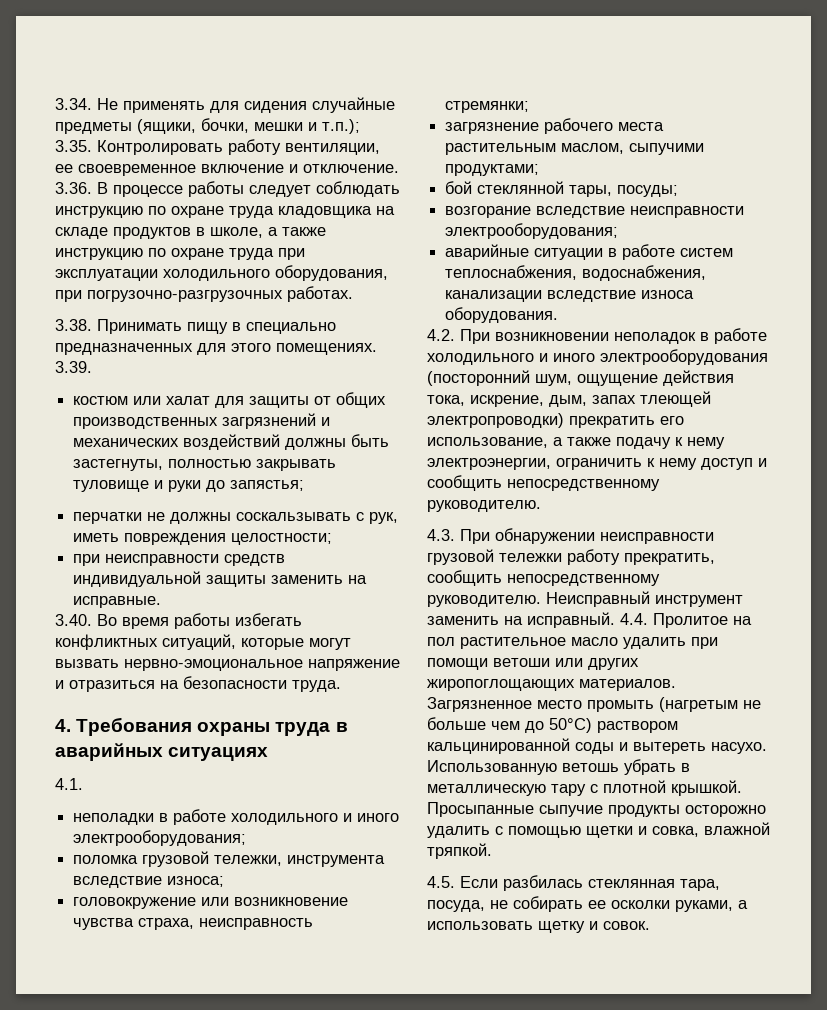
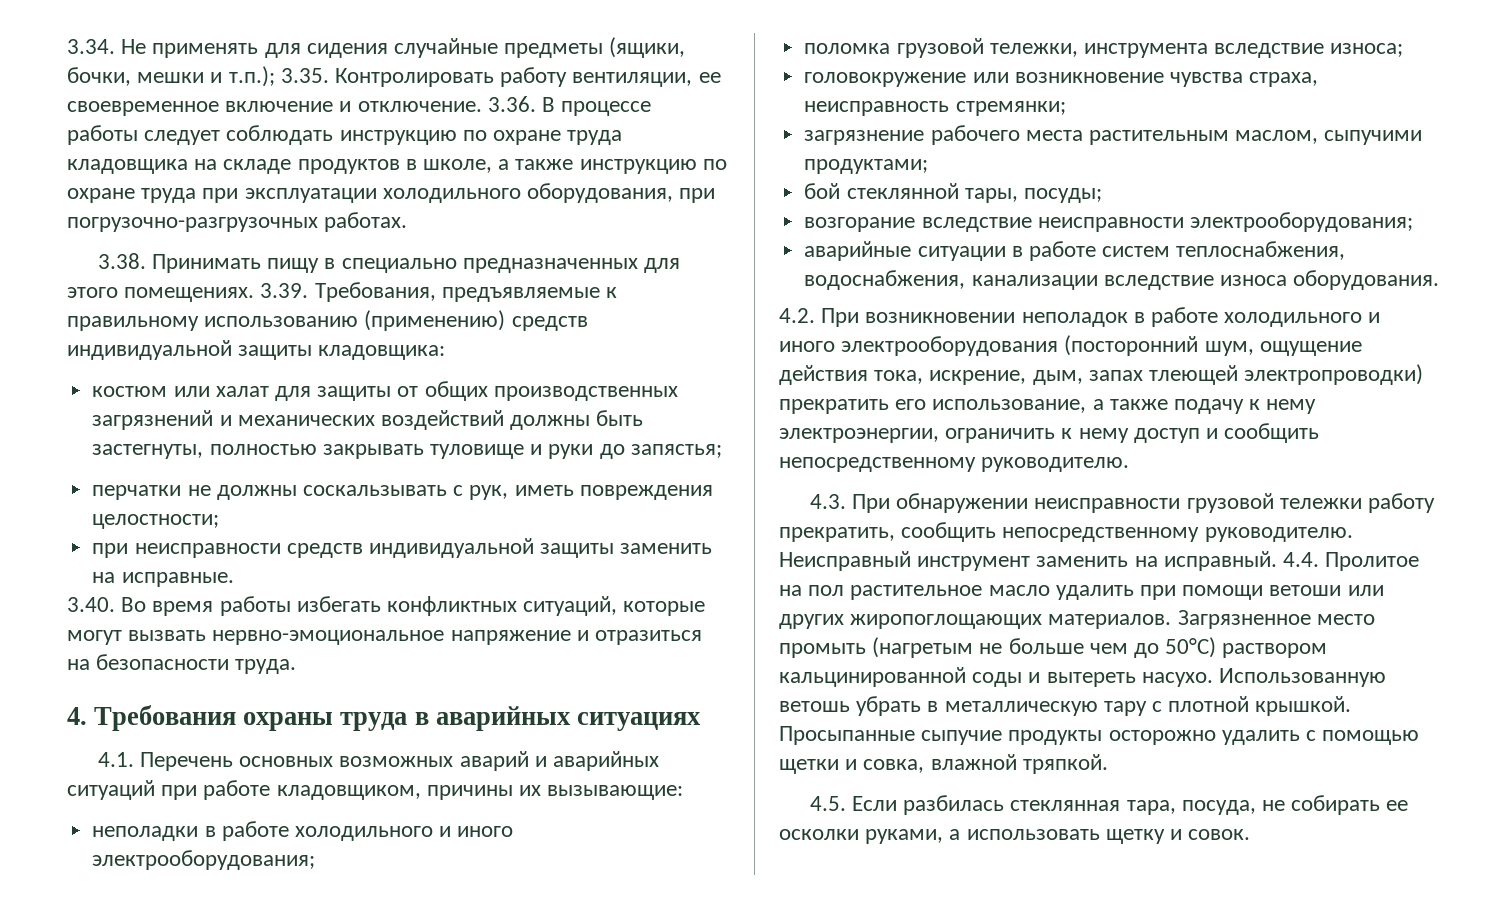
(92, 367) none -> [314,282,618,302] [67,310,588,331] [67,340,446,360] Требования, предъявляемые к правильному использованию (применению) средств индивидуальной защиты кладовщика:
(83, 784) none -> [139,751,659,771] [67,780,684,800] Перечень основных возможных аварий и аварийных ситуаций при работе кладовщиком, причины их вызывающие:

